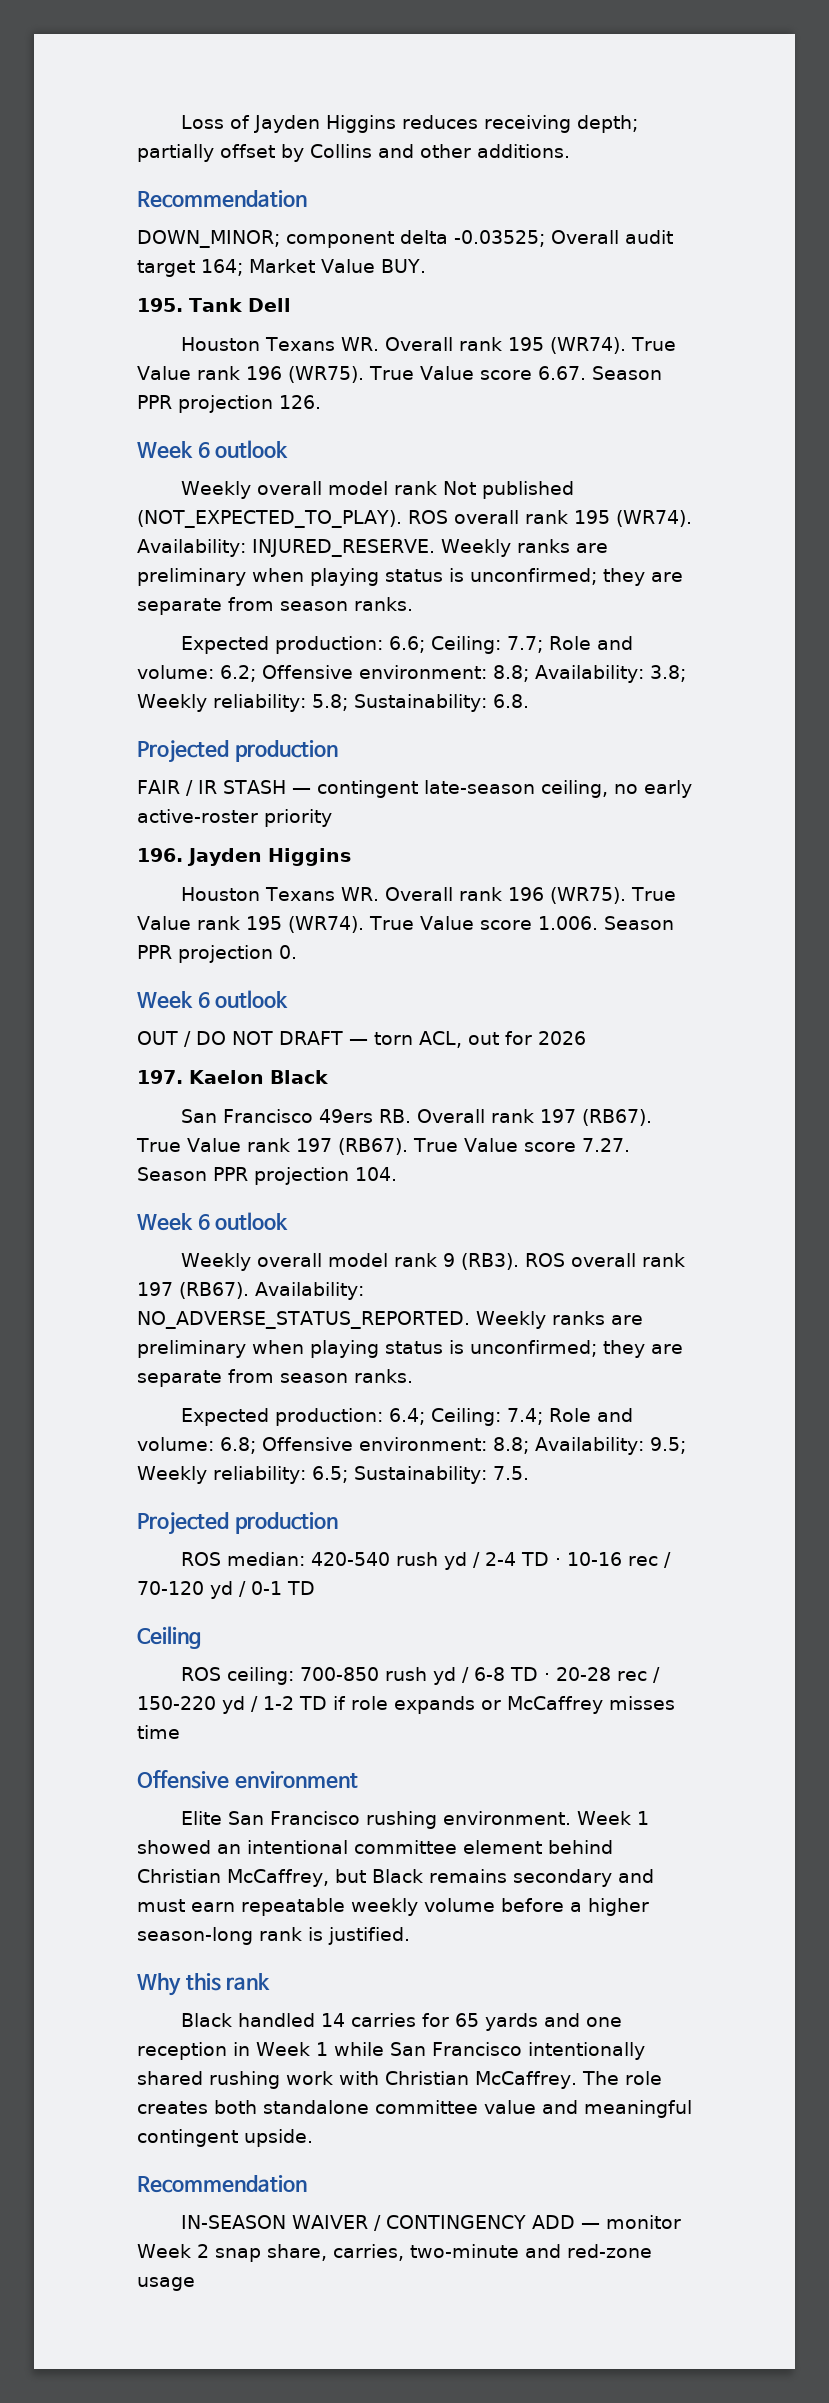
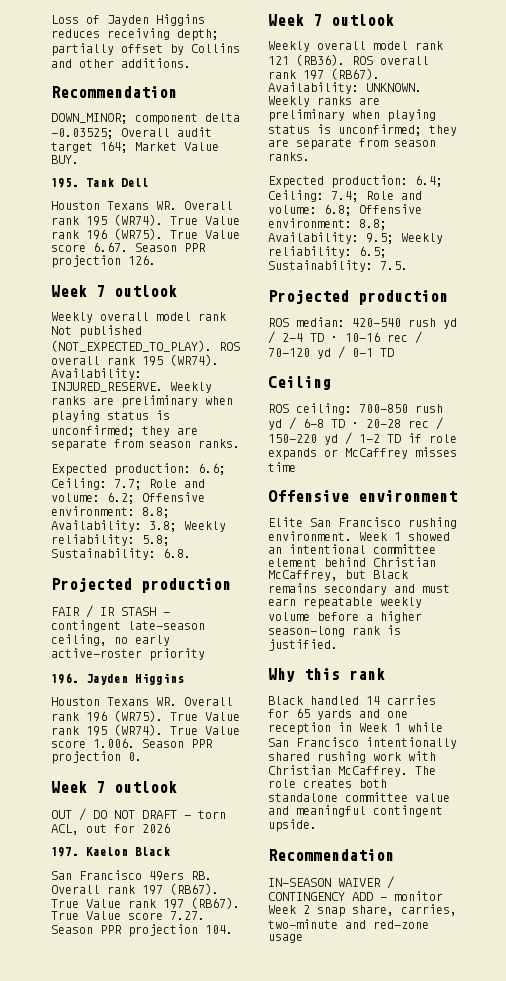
[197,442,210,458] 6 -> [96,285,105,297] 7
[197,992,210,1008] 6 -> [96,781,105,793] 7
[197,1212,289,1230] [181,1253,520,1271] 6 outlook // Weekly overall model rank 9 (RB3). -> [313,14,394,26] [268,41,443,52] [268,54,345,66] 7 outlook // Weekly overall model rank 121 (RB36).
[137,1311,470,1329] NO_ADVERSE_STATUS_REPORTED. -> [366,83,422,92] UNKNOWN.

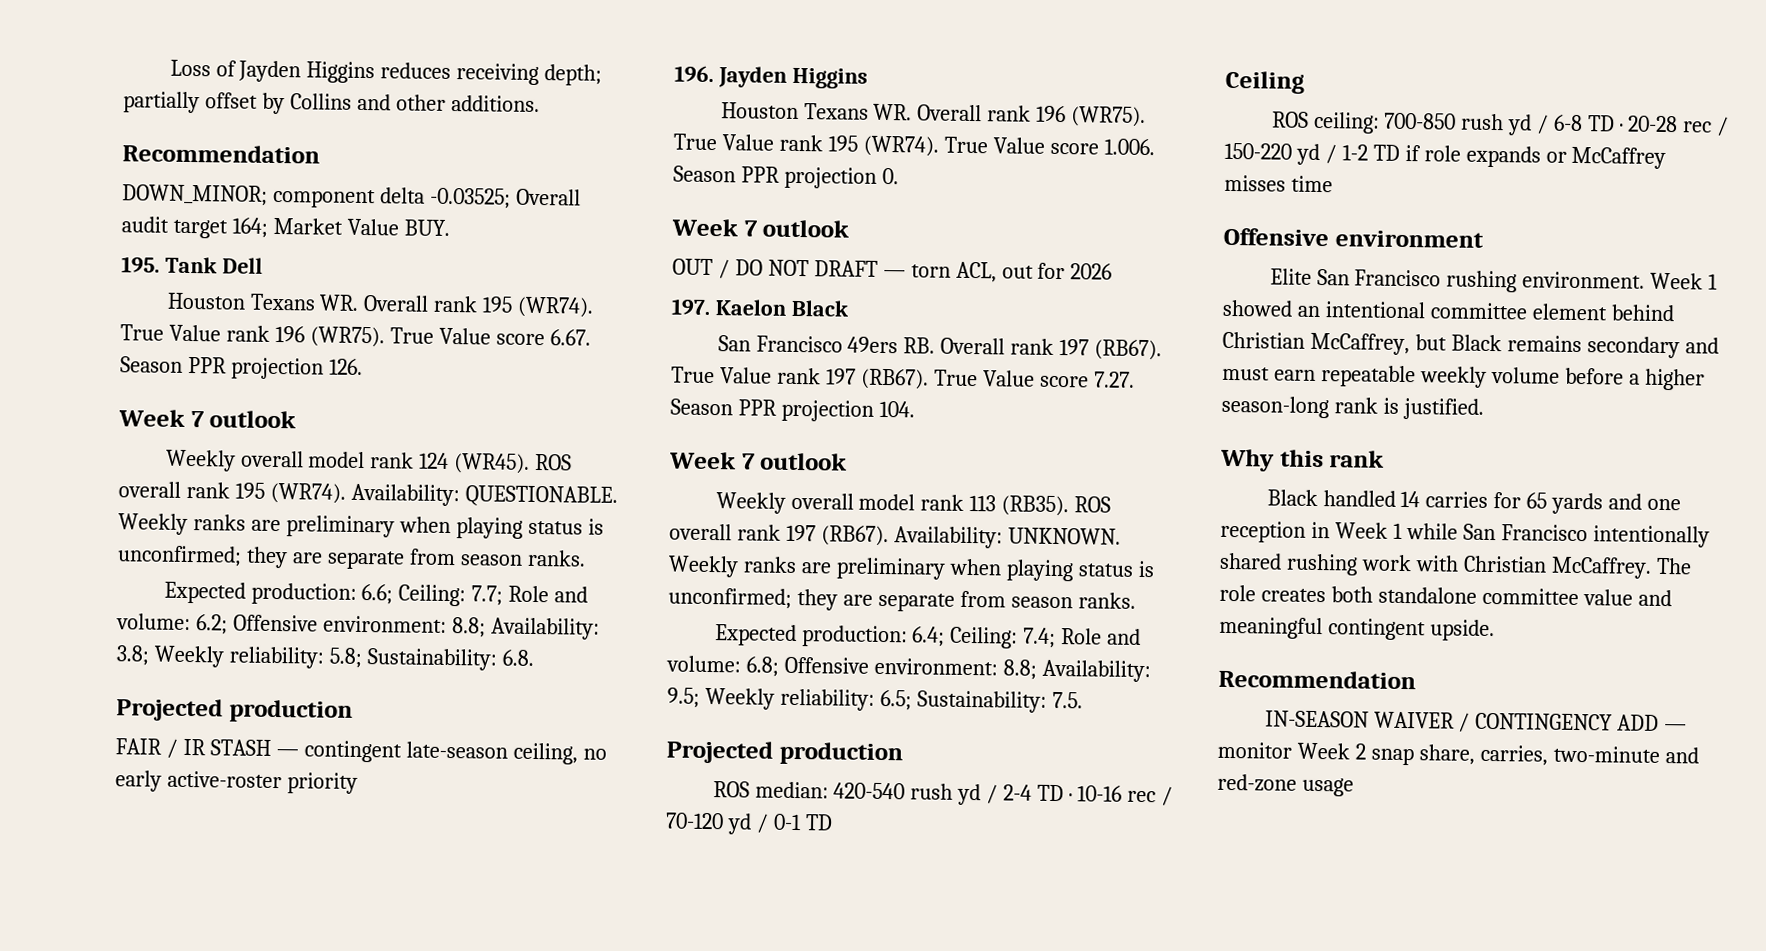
[51,325,142,338] [51,340,212,352] Not published (NOT_EXPECTED_TO_PLAY). -> [419,452,531,474] 124 (WR45).
[51,382,163,392] INJURED_RESERVE. -> [464,485,618,507] QUESTIONABLE.
[268,54,345,66] 121 (RB36). -> [969,495,1070,517] 113 (RB35).

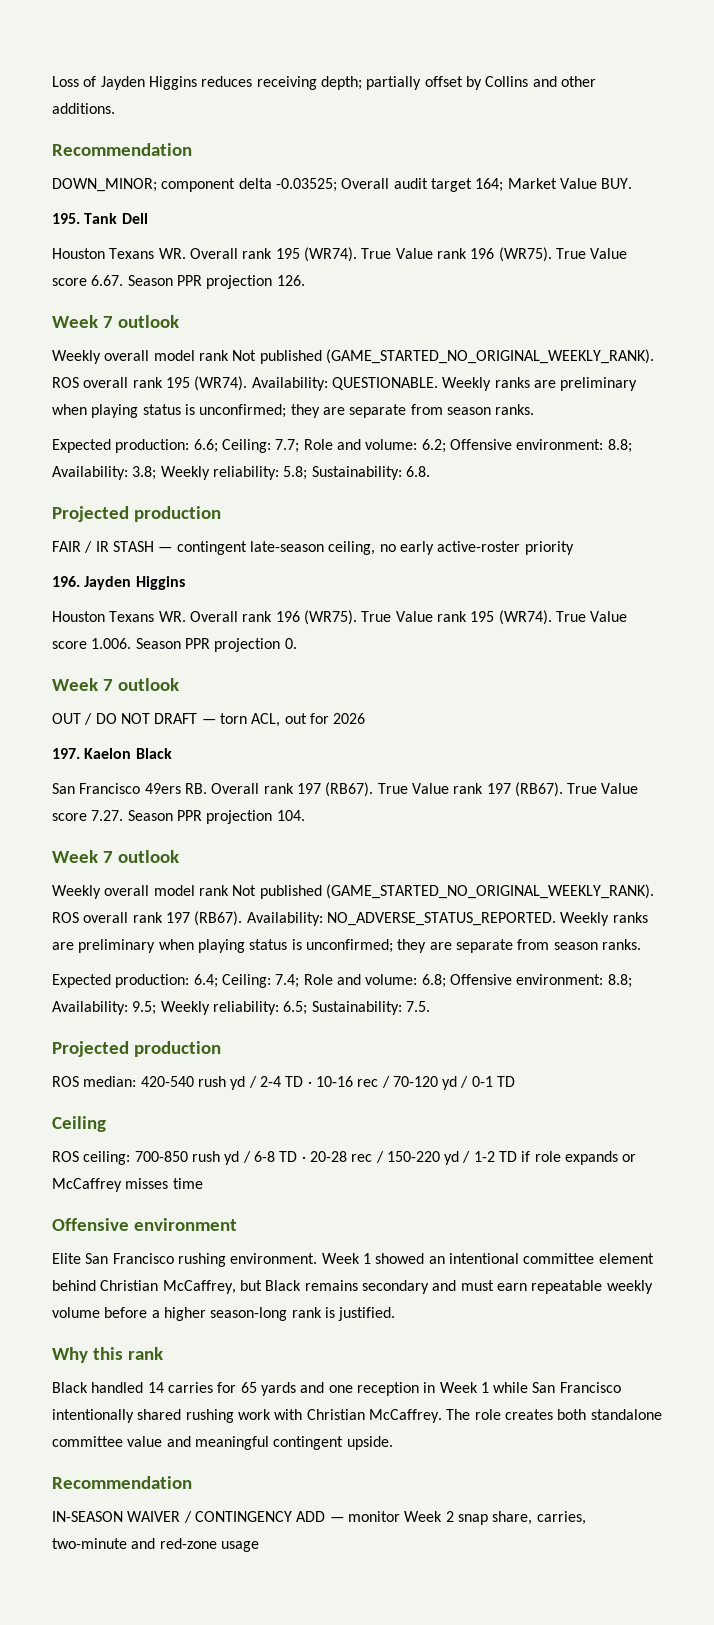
[419,452,531,474] 124 (WR45). -> [232,349,654,364] Not published (GAME_STARTED_NO_ORIGINAL_WEEKLY_RANK).
[969,495,1070,517] 113 (RB35). -> [232,884,654,899] Not published (GAME_STARTED_NO_ORIGINAL_WEEKLY_RANK).
[1007,527,1121,545] UNKNOWN. -> [326,912,556,926] NO_ADVERSE_STATUS_REPORTED.

